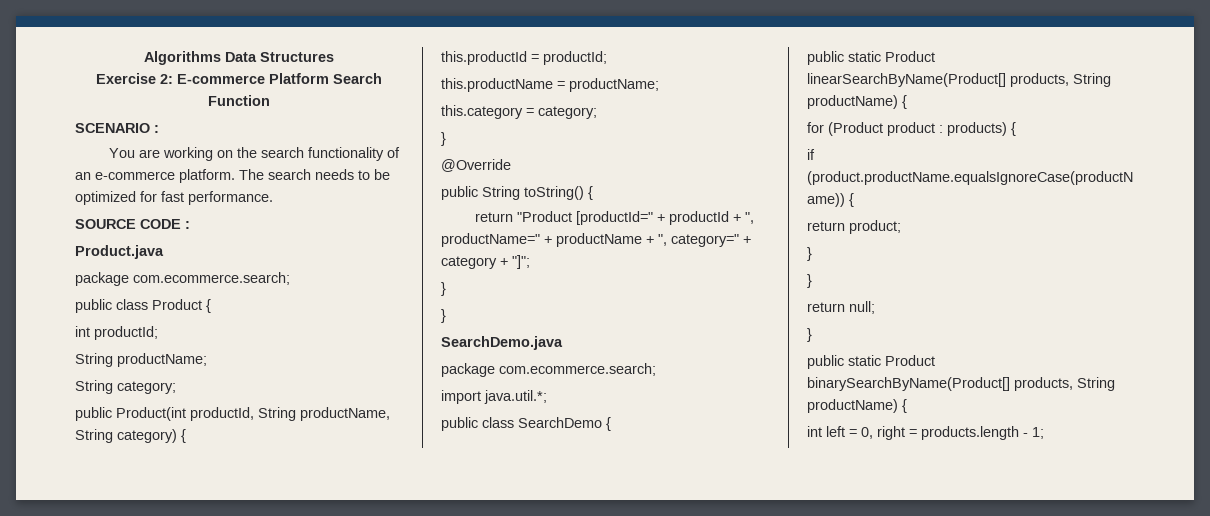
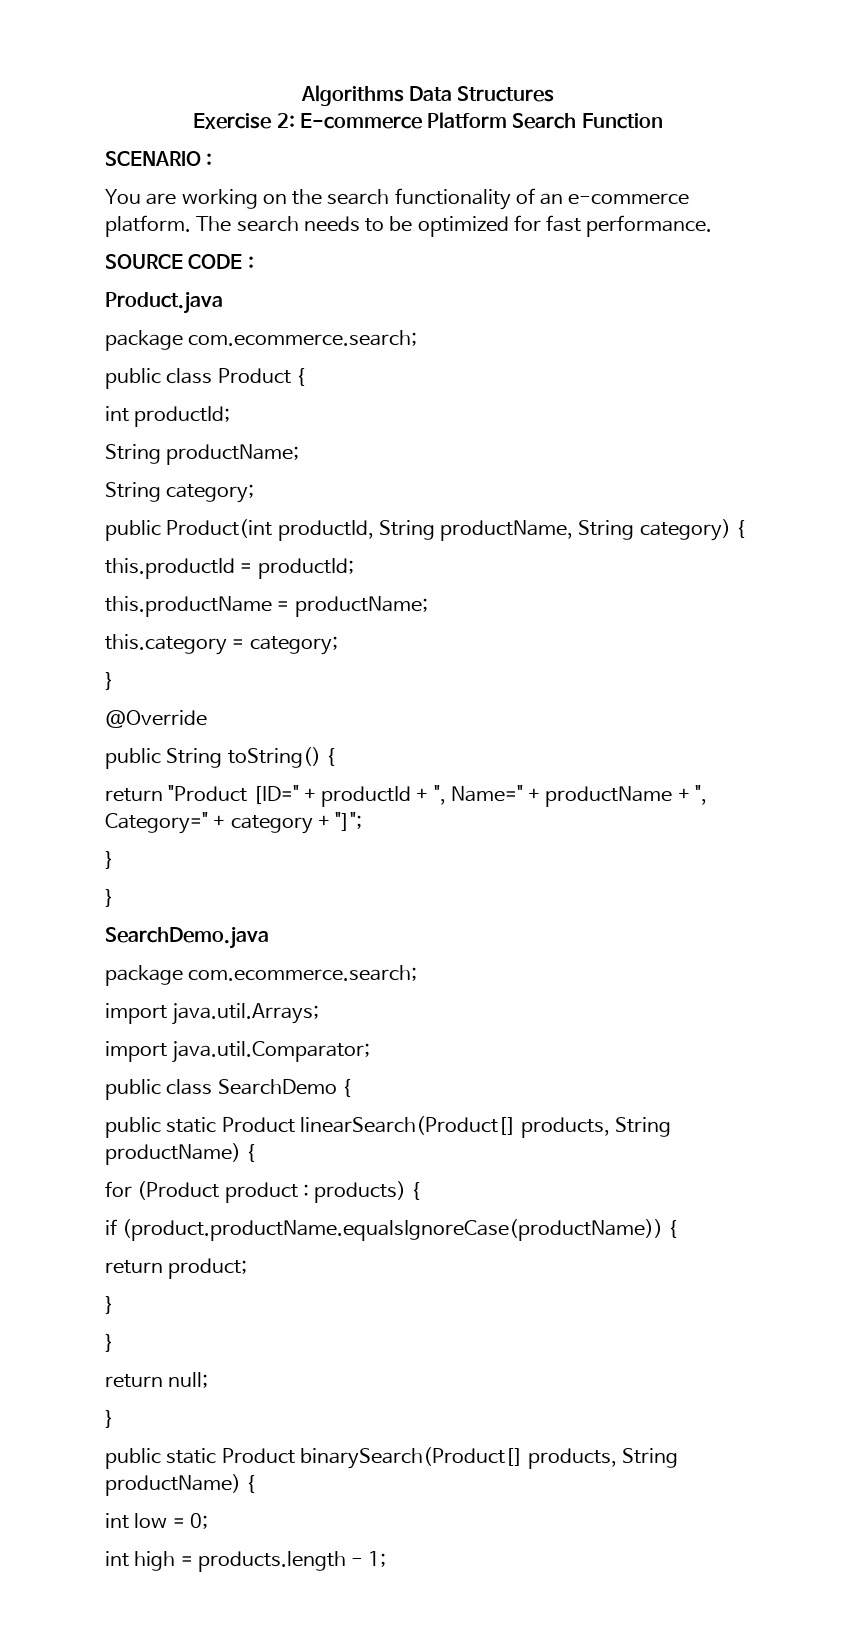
[575,211,653,225] [productId=" -> [252,785,299,804] [ID="
[441,233,540,247] productName=" -> [450,785,523,802] Name="
[671,234,739,247] category=" -> [105,812,208,834] Category="
[484,390,547,404] java.util.*; -> [172,1003,320,1025] [105,1041,371,1063] java.util.Arrays; // import java.util.Comparator;
[807,73,1006,87] linearSearchByName(Product[] -> [299,1116,516,1135] linearSearch(Product[]
[807,377,1010,391] binarySearchByName(Product[] -> [299,1447,523,1469] binarySearch(Product[]
[826,426,905,440] left = 0, right -> [134,1513,208,1529] [105,1551,176,1571] low = 0; // int high

